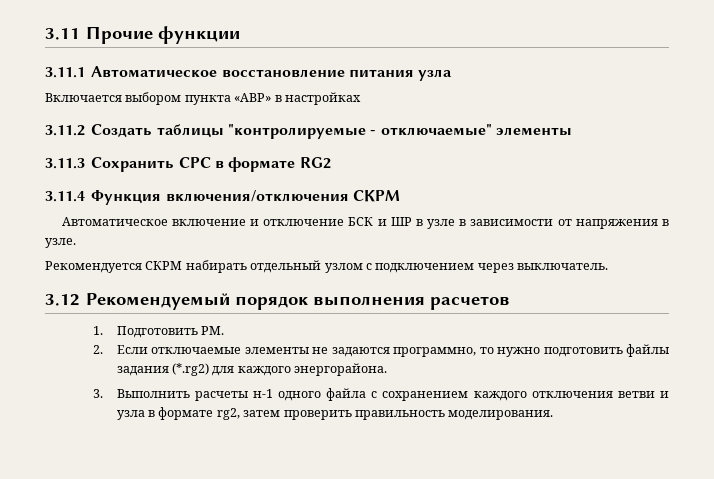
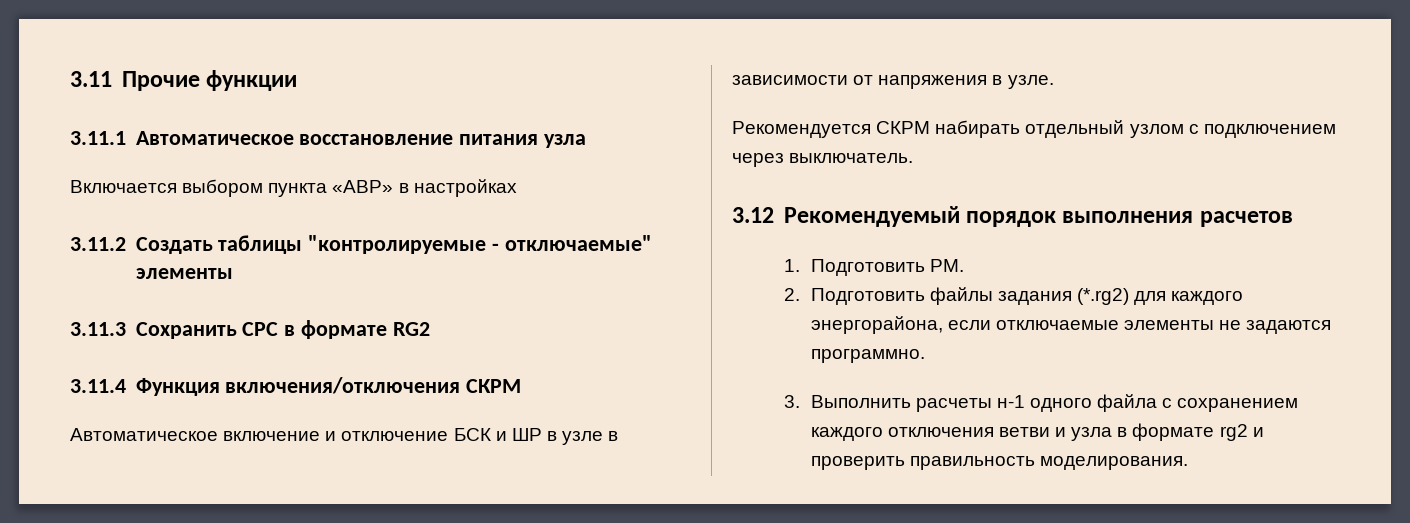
[116,345,623,357] Если отключаемые элементы не задаются программно, то нужно подготовить -> [810,288,925,305] Подготовить
[294,363,388,376] энергорайона. -> [810,316,1332,334] [810,349,925,363] энергорайона, если отключаемые элементы не задаются программно.
[216,408,281,420] rg2, затем -> [1219,424,1264,441] rg2 и

